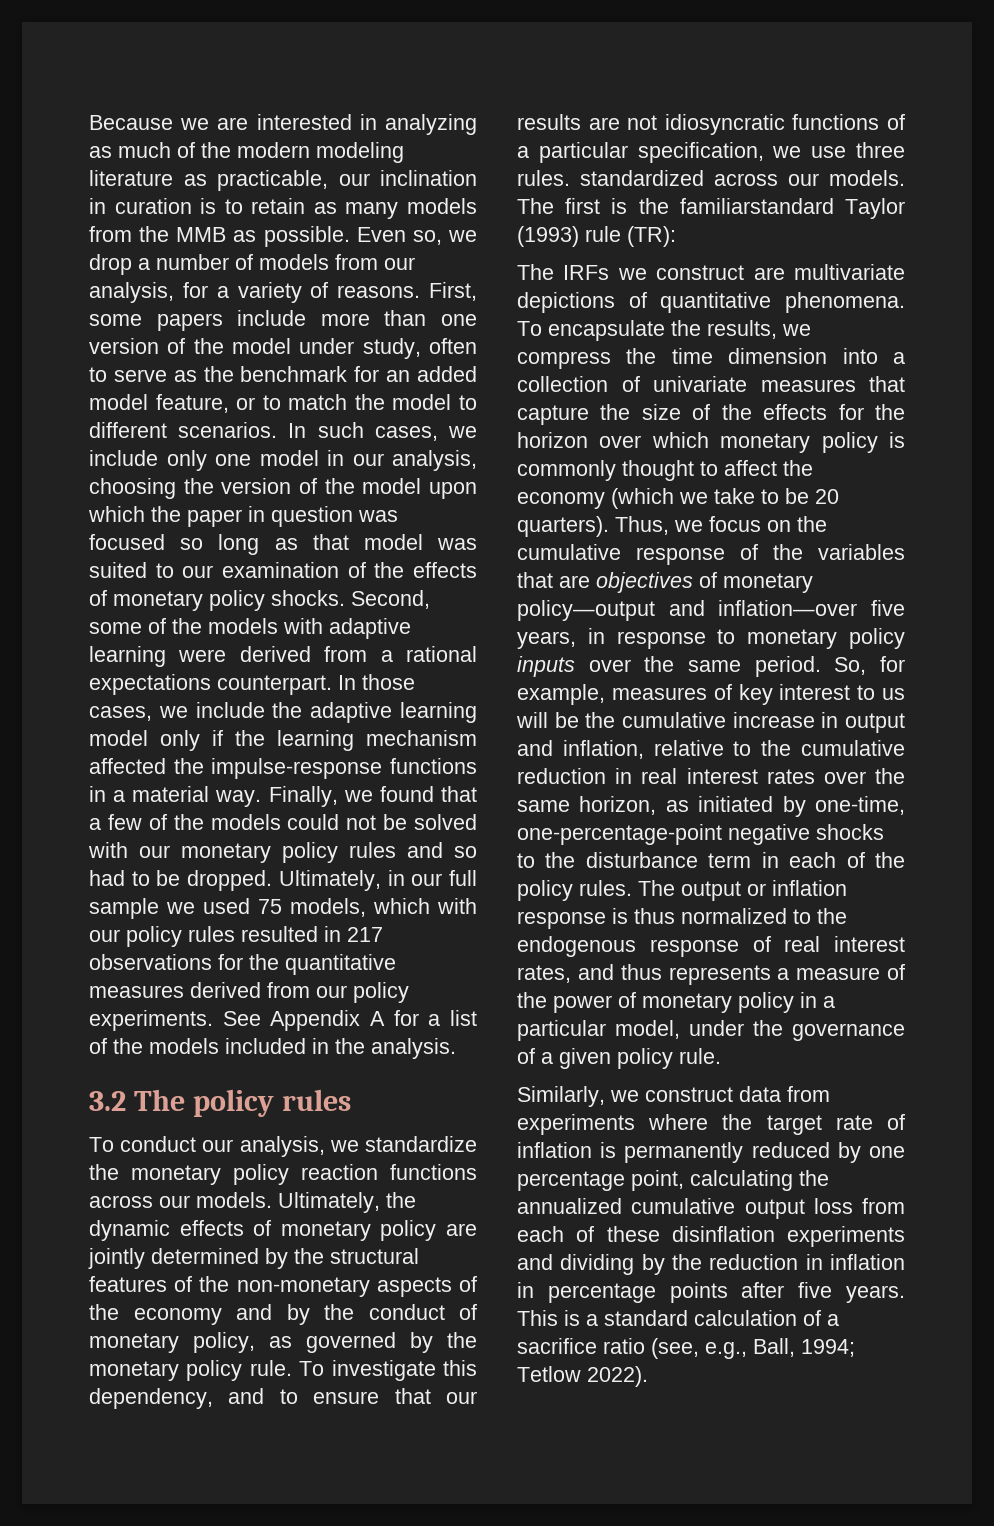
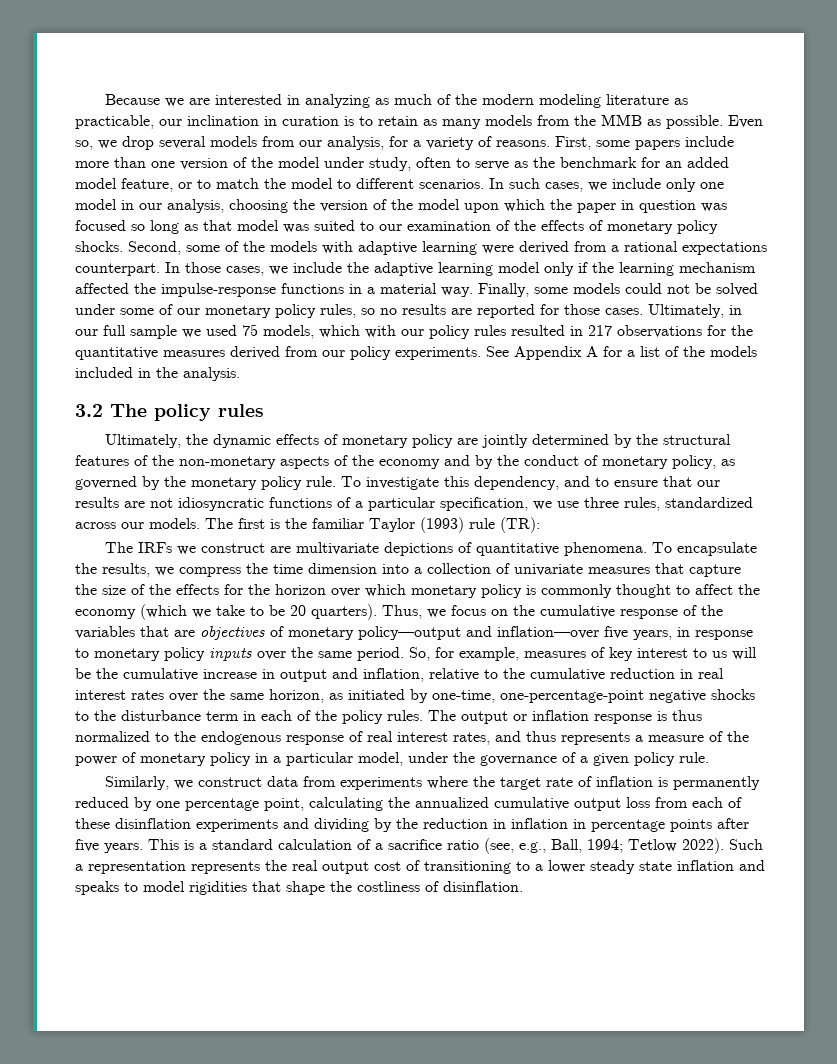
[138,254,253,270] a number of -> [159,136,206,149] several
[343,786,477,802] [89,814,204,830] we found that a few of the -> [534,287,568,294] some
[88,842,477,863] [89,870,273,891] with our monetary policy rules and so had to be dropped. -> [75,304,643,318] under some of our monetary policy rules, so no results are reported for those cases.
[89,1136,477,1157] [89,1164,477,1185] [89,1192,272,1208] To conduct our analysis, we standardize the monetary policy reaction functions across our models. -> (264, 410) none
[517,170,570,186] rules. -> [624,497,660,511] rules,
[679,198,834,214] familiarstandard -> [312,518,364,529] familiar
(648, 1376) none -> [729,839,763,850] [75,860,765,874] [75,881,523,895] Such a representation represents the real output cost of transitioning to a lower steady state inflation and speaks to model rigidities that shape the costliness of disinflation.

